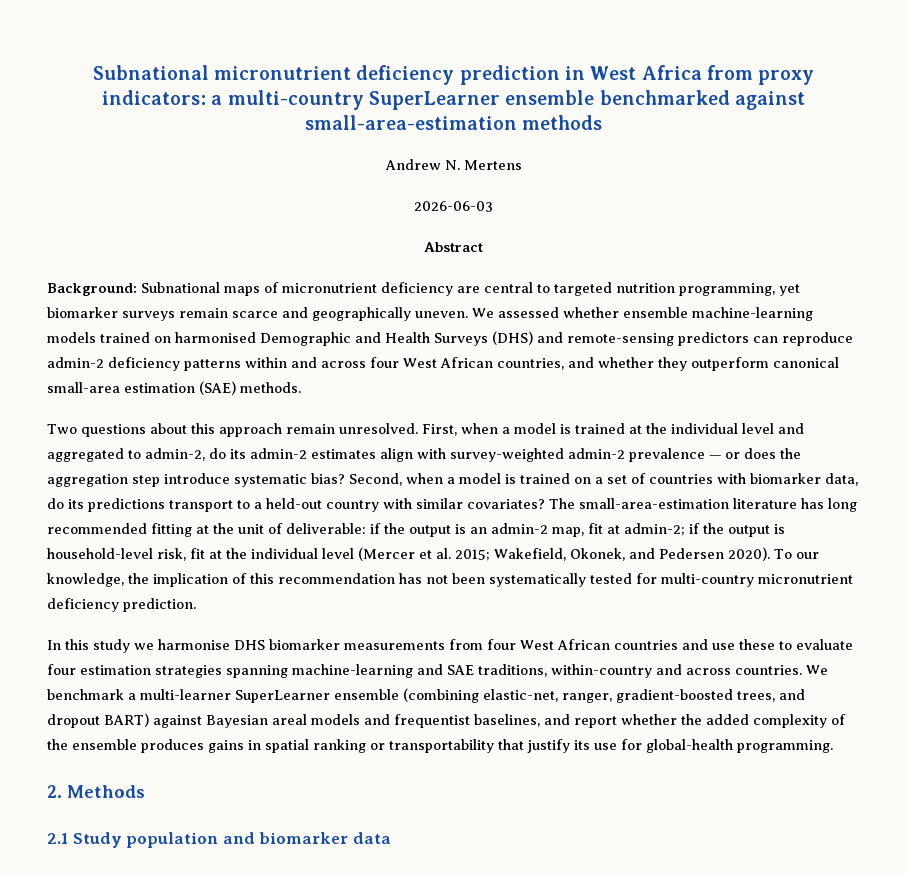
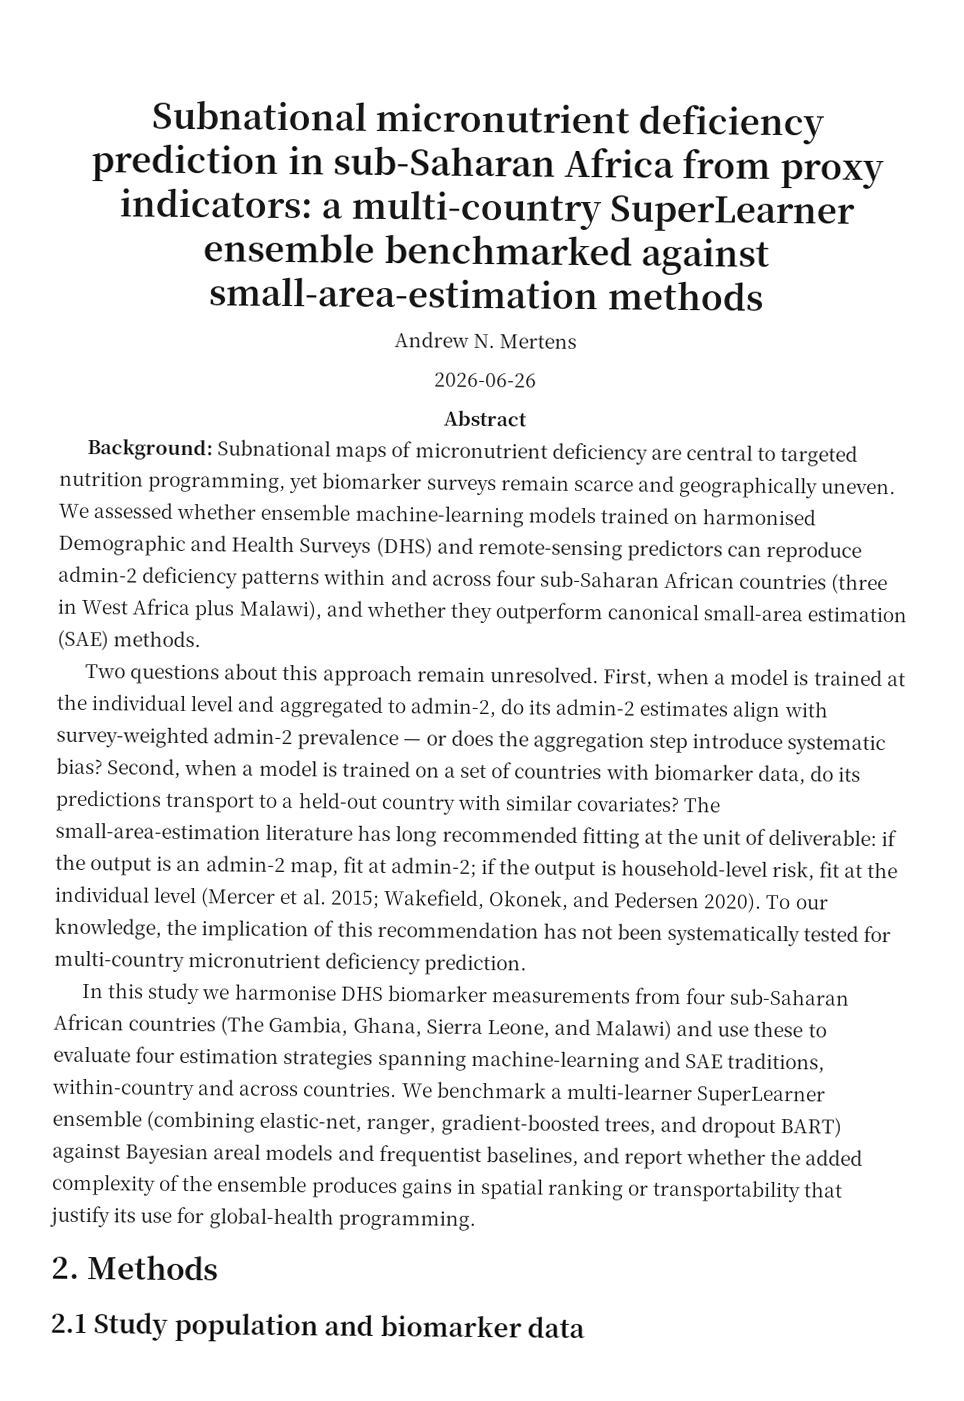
[590,66,637,80] West -> [332,145,556,177] sub-Saharan
[414,201,493,212] 2026-06-03 -> [434,372,537,388] 2026-06-26
[403,357,564,370] West African countries, -> [539,570,889,595] [57,598,323,621] sub-Saharan African countries (three in West Africa plus Malawi),
[520,639,678,650] West African countries -> [729,988,851,1006] [53,1013,673,1040] sub-Saharan African countries (The Gambia, Ghana, Sierra Leone, and Malawi)

